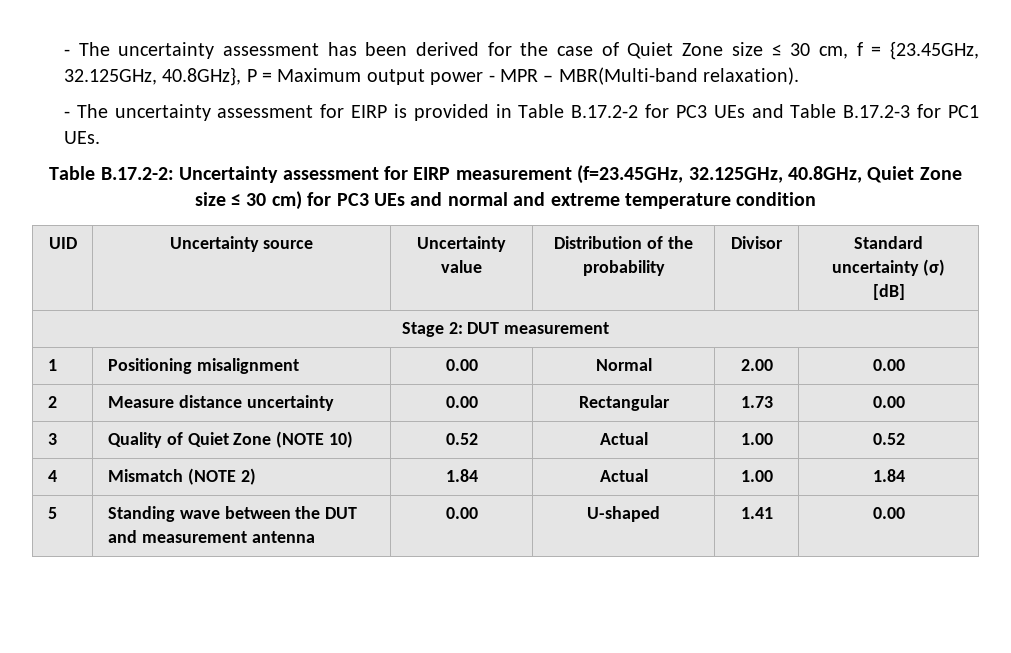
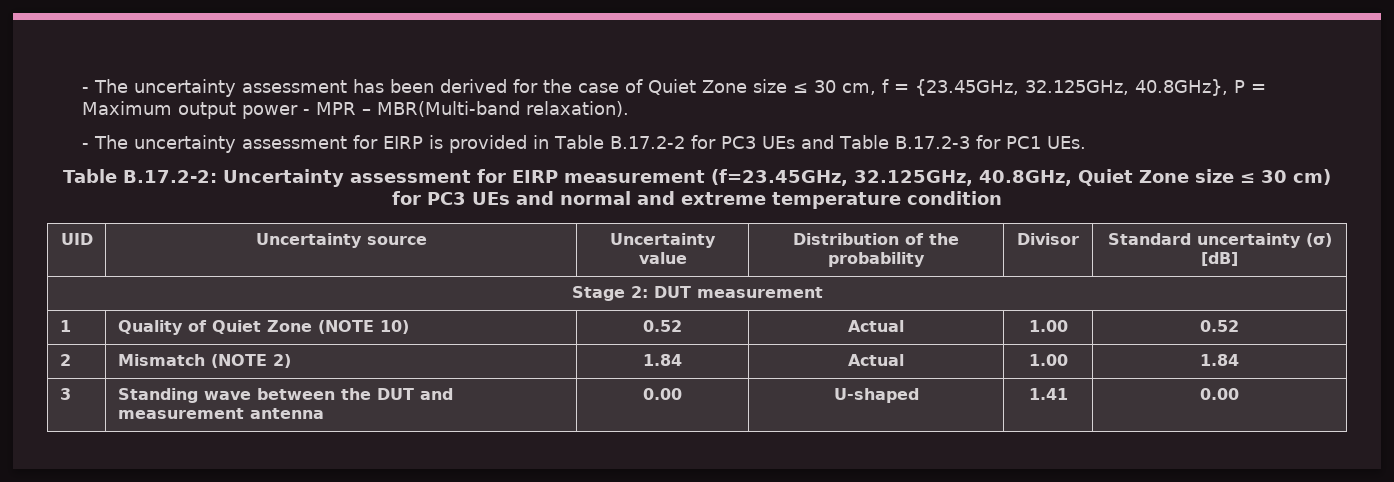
[107,358,299,374] [445,359,478,371] [595,358,652,371] [740,359,773,371] [872,359,905,371] [47,396,57,408] [107,395,334,411] [445,396,478,408] [578,395,670,411] [740,396,773,408] [872,396,905,408] [47,433,57,445] | Positioning misalignment | 0.00 | Normal | 2.00 | 0.00 // 2 | Measure distance uncertainty | 0.00 | Rectangular | 1.73 | 0.00 // 3 -> (71, 326) none
[47,470,57,482] 4 -> [59,354,71,366] 2
[47,507,57,519] 5 -> [59,388,71,400] 3

